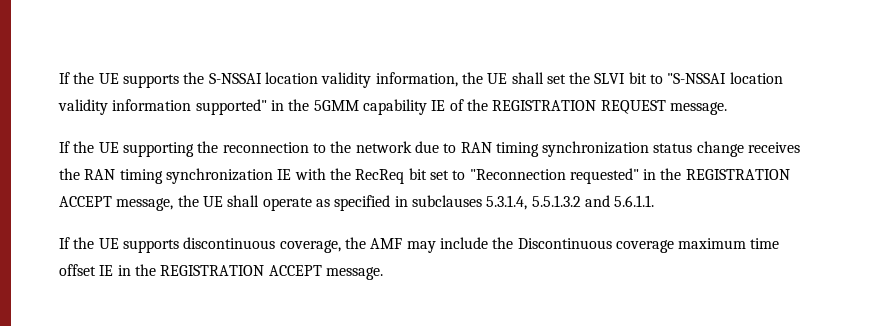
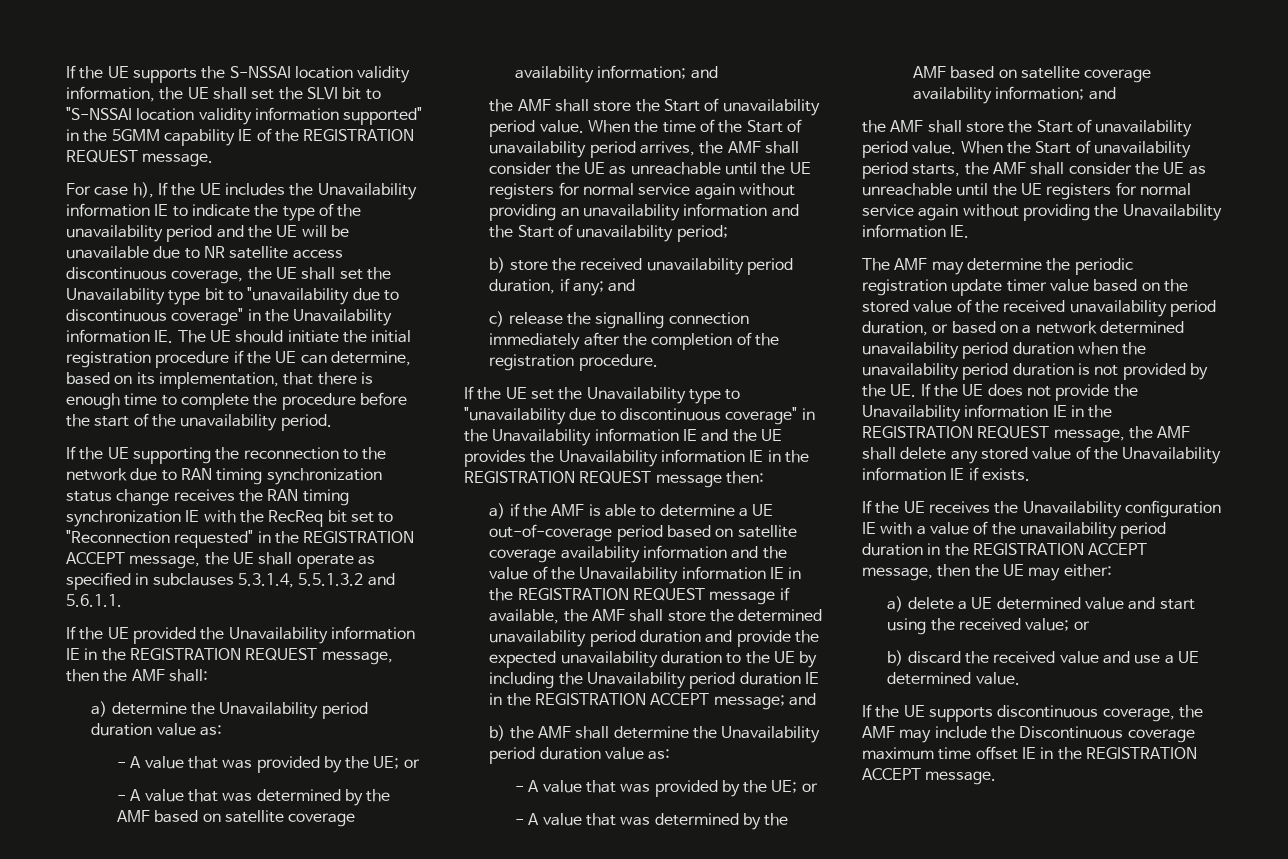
(727, 108) none -> [66,182,417,200] [66,203,362,221] [66,225,349,242] [66,246,343,259] [66,267,391,284] [66,287,399,305] [66,308,393,326] [66,329,412,343] [66,350,411,368] [66,372,373,389] [66,392,407,410] [66,413,332,431] // For case h), If the UE includes the Unavailability information IE to indicate the type of the unavailability period and the UE will be unavailable due to NR satellite access discontinuous coverage, the UE shall set the Unavailability type bit to "unavailability due to discontinuous coverage" in the Unavailability information IE. The UE should initiate the initial registration procedure if the UE can determine, based on its implementation, that there is enough time to complete the procedure before the start of the unavailability period.
(655, 201) none -> [66,626,415,644] [66,648,393,665] [66,669,208,682] [91,701,368,719] [91,723,223,736] [116,756,420,773] [116,789,391,806] [116,810,356,827] [514,65,718,83] [489,98,820,116] [489,119,803,137] [489,141,800,158] [489,162,811,175] [489,182,796,200] [489,203,799,221] [489,224,728,242] [489,257,794,275] [489,278,636,296] [489,311,749,329] [489,332,780,350] [489,354,658,371] [464,386,741,404] [464,407,815,425] [464,428,782,446] [464,449,809,467] [464,471,764,488] [489,503,774,519] [489,524,797,542] [489,545,787,563] [489,566,802,584] [489,587,790,605] [489,609,823,624] [489,630,820,647] [489,651,818,668] [489,672,820,689] [489,693,817,710] [489,725,821,743] [489,747,671,764] [514,780,818,797] [514,813,789,830] [912,66,1152,83] [912,86,1116,104] [862,119,1193,137] [862,140,1191,158] [862,162,1206,179] [862,182,1191,200] [862,204,1222,221] [862,224,970,238] [862,258,1133,275] [862,279,1188,296] [862,299,1216,317] [862,321,1184,336] [862,342,1147,359] [862,363,1208,380] [862,383,1138,401] [862,404,1113,422] [862,426,1191,443] [862,446,1222,464] [862,467,1030,481] [862,500,1221,518] [862,521,1167,539] [862,543,1148,556] [862,564,1112,581] [887,596,1195,612] [887,618,1090,635] [887,650,1200,666] [887,672,1020,685] // If the UE provided the Unavailability information IE in the REGISTRATION REQUEST message, then the AMF shall: // a) determine the Unavailability period duration value as: // - A value that was provided by the UE; or // - A value that was determined by the AMF based on satellite coverage availability information; and // the AMF shall store the Start of unavailability period value. When the time of the Start of unavailability period arrives, the AMF shall consider the UE as unreachable until the UE registers for normal service again without providing an unavailability information and the Start of unavailability period; // b) store the received unavailability period duration, if any; and // c) release the signalling connection immediately after the completion of the registration procedure. // If the UE set the Unavailability type to "unavailability due to discontinuous coverage" in the Unavailability information IE and the UE provides the Unavailability information IE in the REGISTRATION REQUEST message then: // a) if the AMF is able to determine a UE out-of-coverage period based on satellite coverage availability information and the value of the Unavailability information IE in the REGISTRATION REQUEST message if available, the AMF shall store the determined unavailability period duration and provide the expected unavailability duration to the UE by including the Unavailability period duration IE in the REGISTRATION ACCEPT message; and // b) the AMF shall determine the Unavailability period duration value as: // - A value that was provided by the UE; or // - A value that was determined by the AMF based on satellite coverage availability information; and // the AMF shall store the Start of unavailability period value. When the Start of unavailability period starts, the AMF shall consider the UE as unreachable until the UE registers for normal service again without providing the Unavailability information IE. // The AMF may determine the periodic registration update timer value based on the stored value of the received unavailability period duration, or based on a network determined unavailability period duration when the unavailability period duration is not provided by the UE. If the UE does not provide the Unavailability information IE in the REGISTRATION REQUEST message, the AMF shall delete any stored value of the Unavailability information IE if exists. // If the UE receives the Unavailability configuration IE with a value of the unavailability period duration in the REGISTRATION ACCEPT message, then the UE may either: // a) delete a UE determined value and start using the received value; or // b) discard the received value and use a UE determined value.

